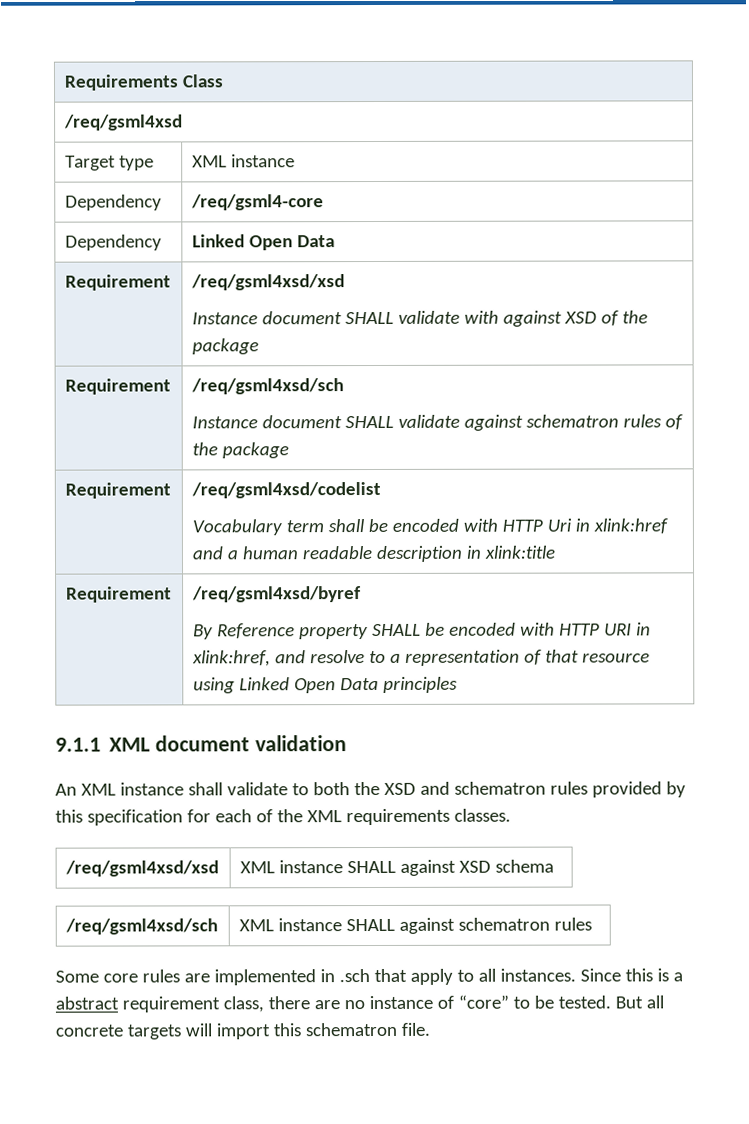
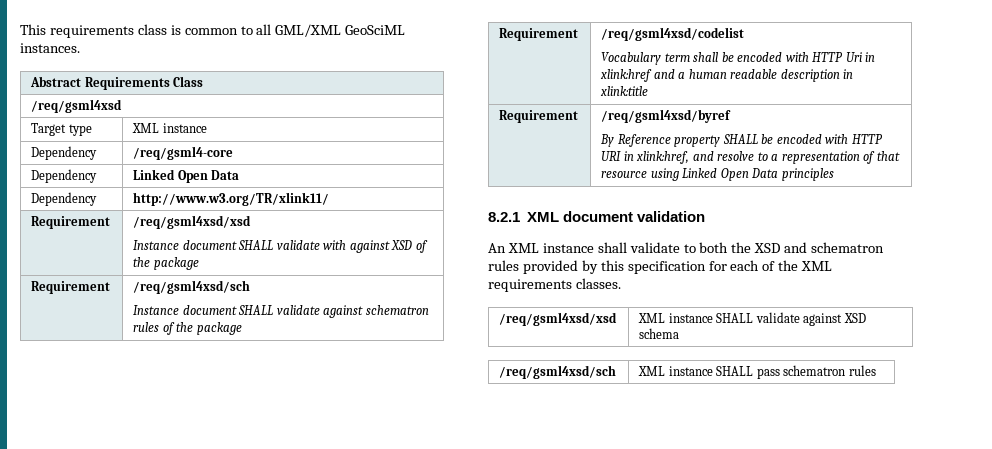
(63, 82) none -> [20,24,406,38] [20,43,80,53] [30,76,82,87] This requirements class is common to all GML/XML GeoSciML instances. // Abstract
(335, 241) none -> [31,192,98,206] [133,192,330,206] // Dependency | http://www.w3.org/TR/xlink11/
[55,737,101,752] 9.1.1 -> [488,212,520,222] 8.2.1
(396, 867) none -> [755,312,800,323] validate
[398,917,592,934] [55,968,683,986] [55,994,664,1013] [55,1022,430,1040] against schematron rules // Some core rules are implemented in .sch that apply to all instances. Since this is a abstract requirement class, there are no instance of “core” to be tested. But all concrete targets will import this schematron file. -> [756,365,876,379] pass schematron rules

